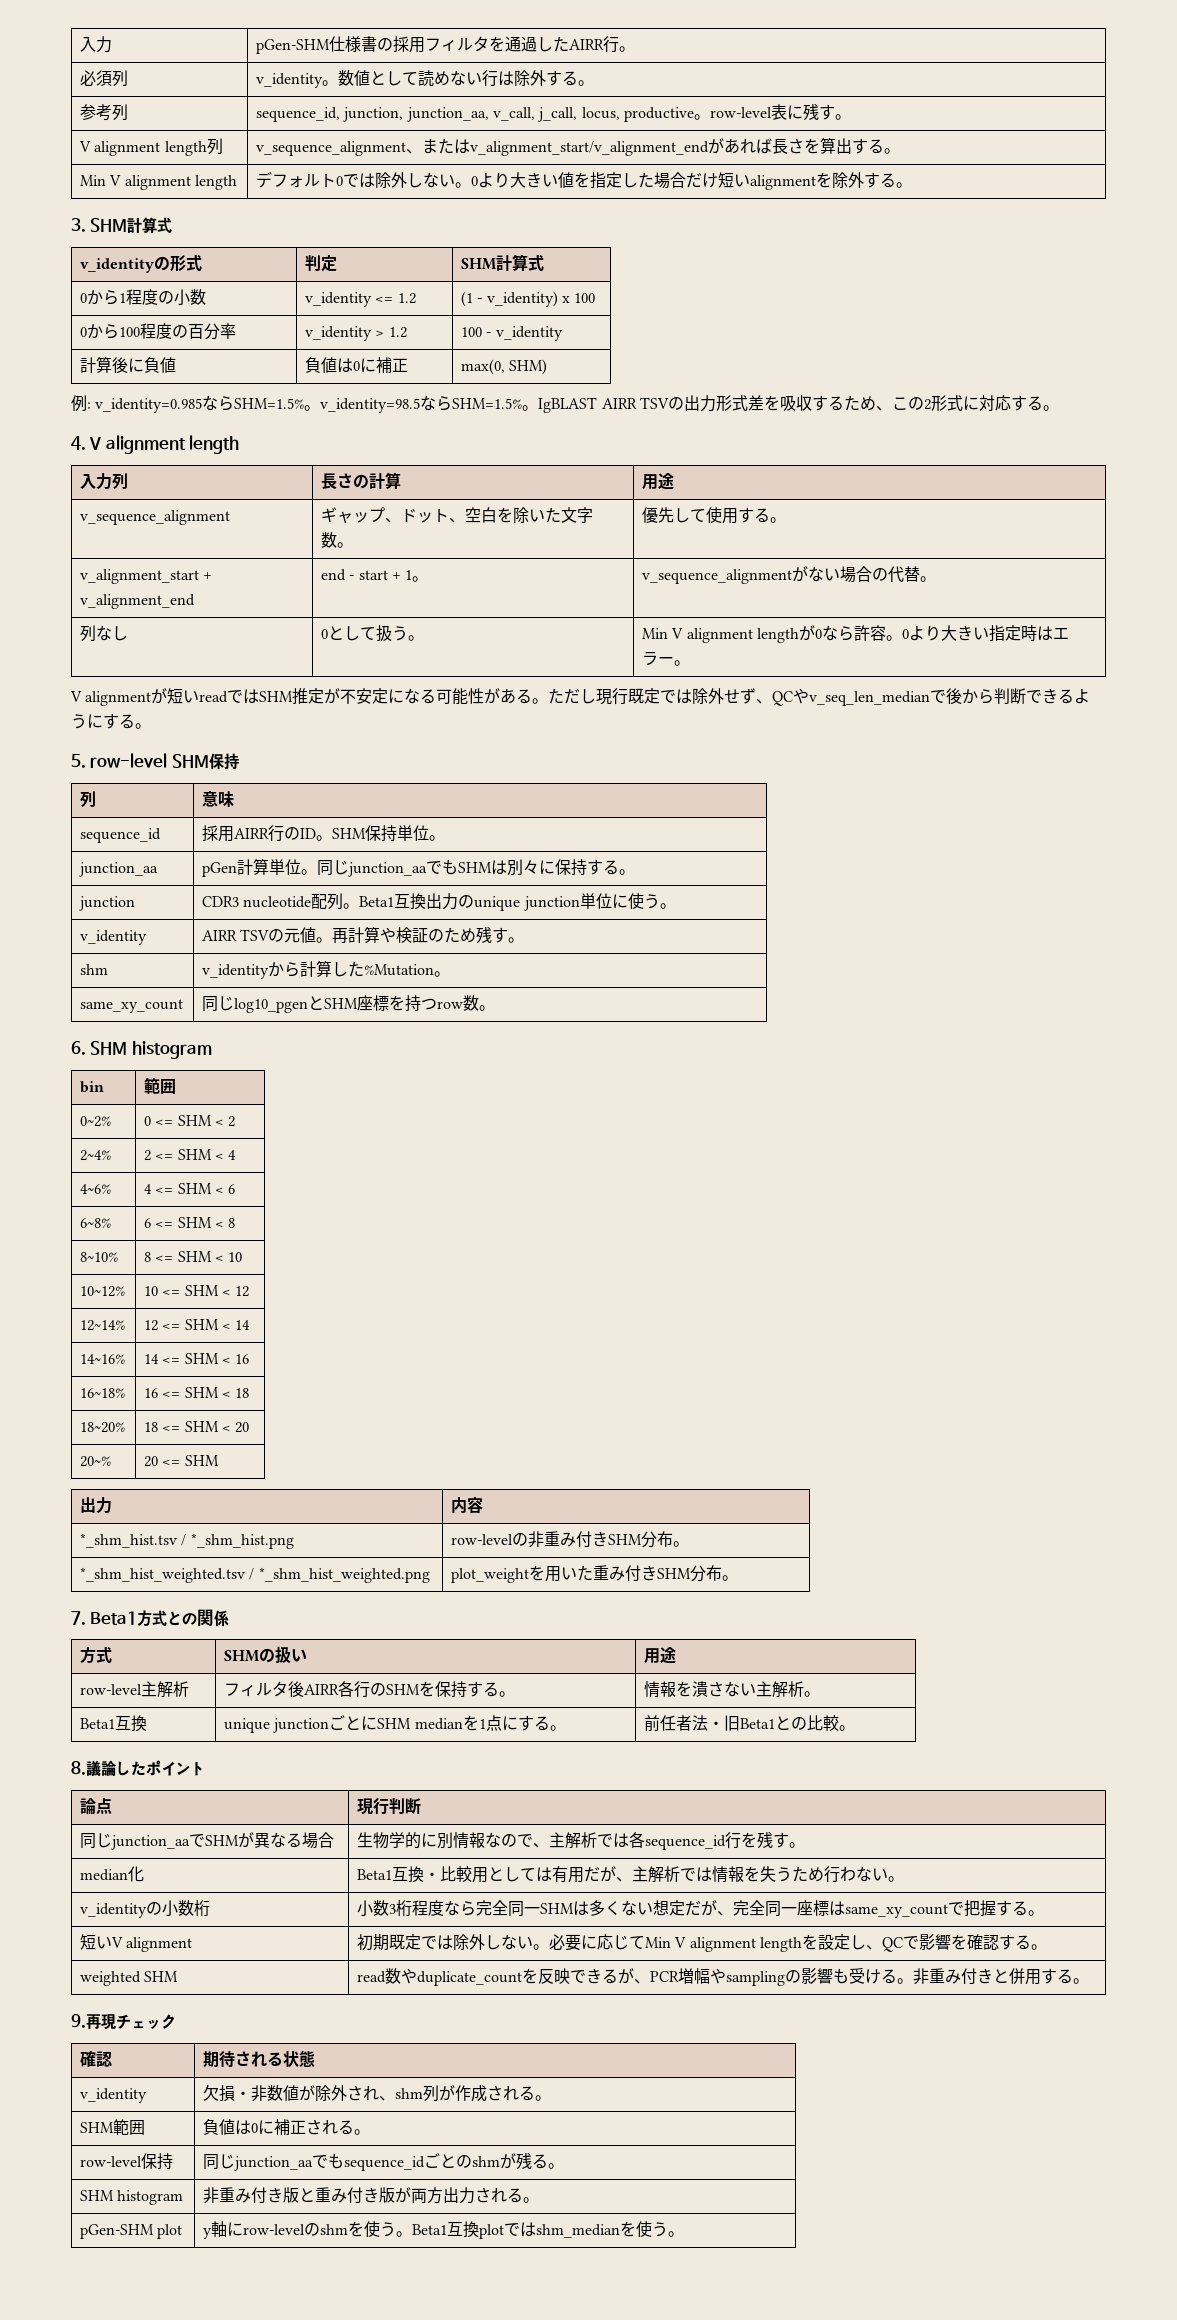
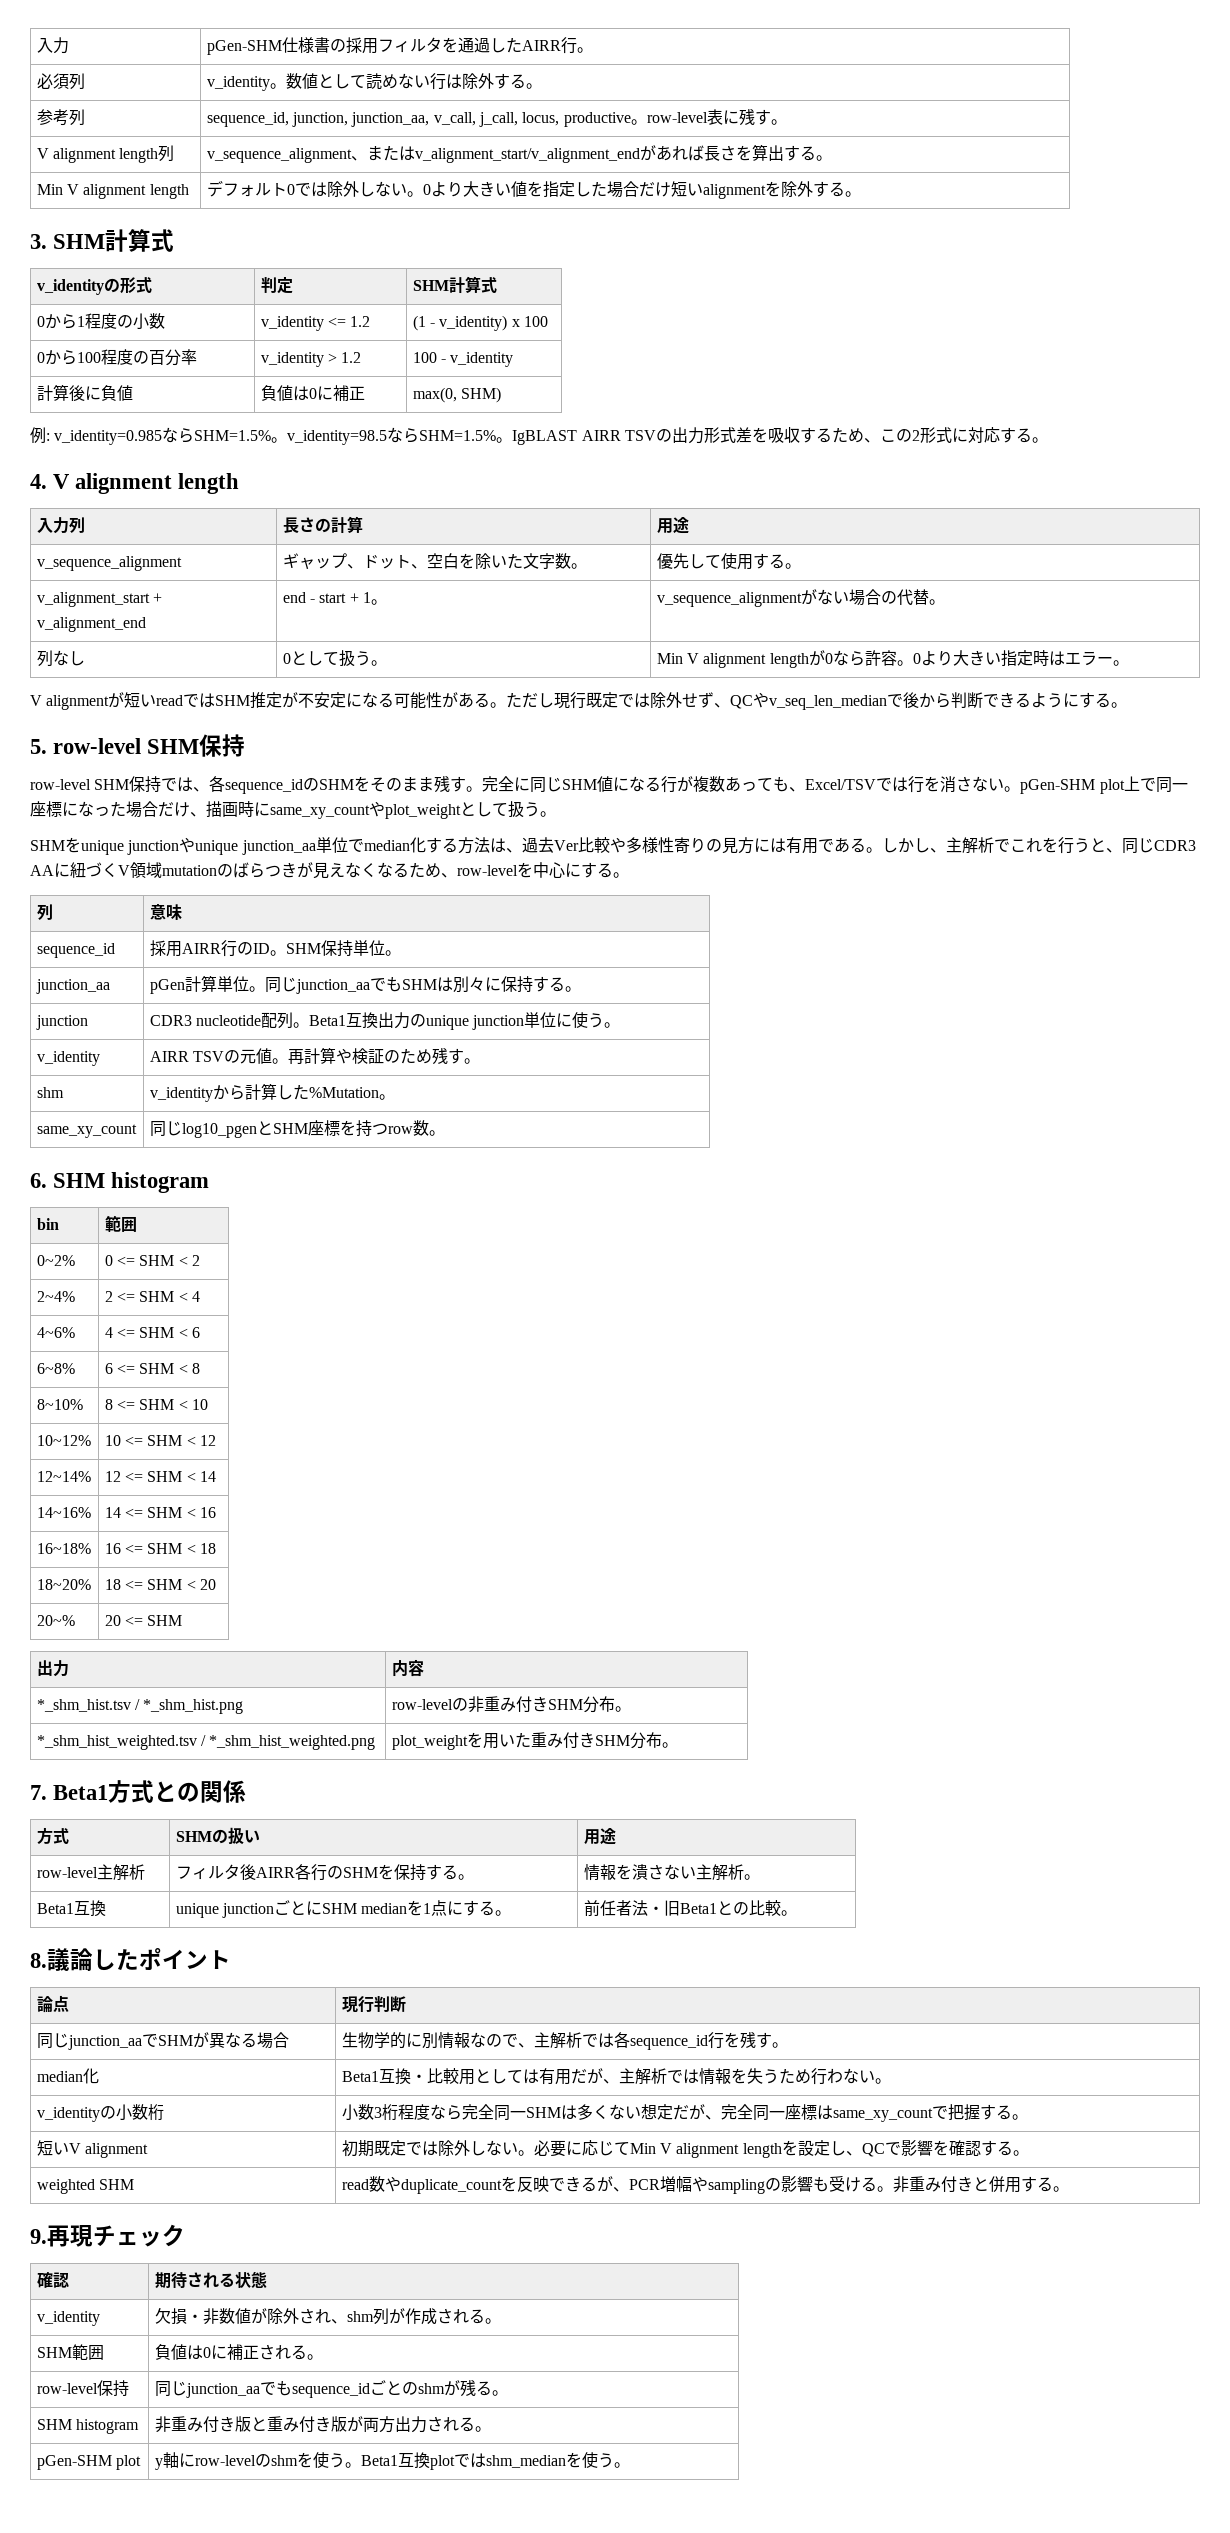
(239, 761) none -> [30,776,1188,794] [30,801,556,819] [30,837,1196,855] [30,862,629,879] // row-level SHM保持では、各sequence_idのSHMをそのまま残す。完全に同じSHM値になる行が複数あっても、Excel/TSVでは行を消さない。pGen-SHM plot上で同一座標になった場合だけ、描画時にsame_xy_countやplot_weightとして扱う。 // SHMをunique junctionやunique junction_aa単位でmedian化する方法は、過去Ver比較や多様性寄りの見方には有用である。しかし、主解析でこれを行うと、同じCDR3 AAに紐づくV領域mutationのばらつきが見えなくなるため、row-levelを中心にする。

